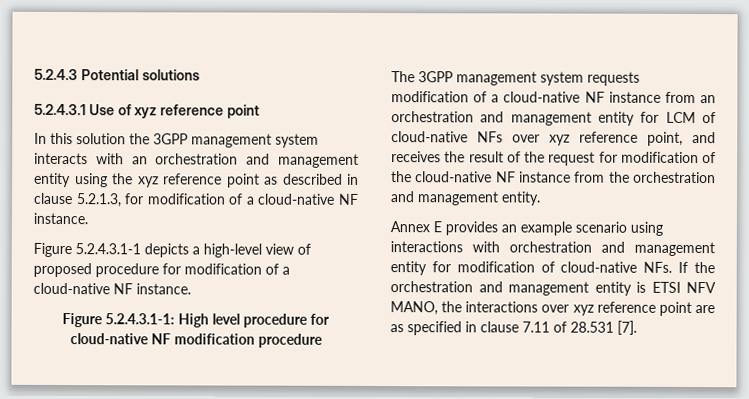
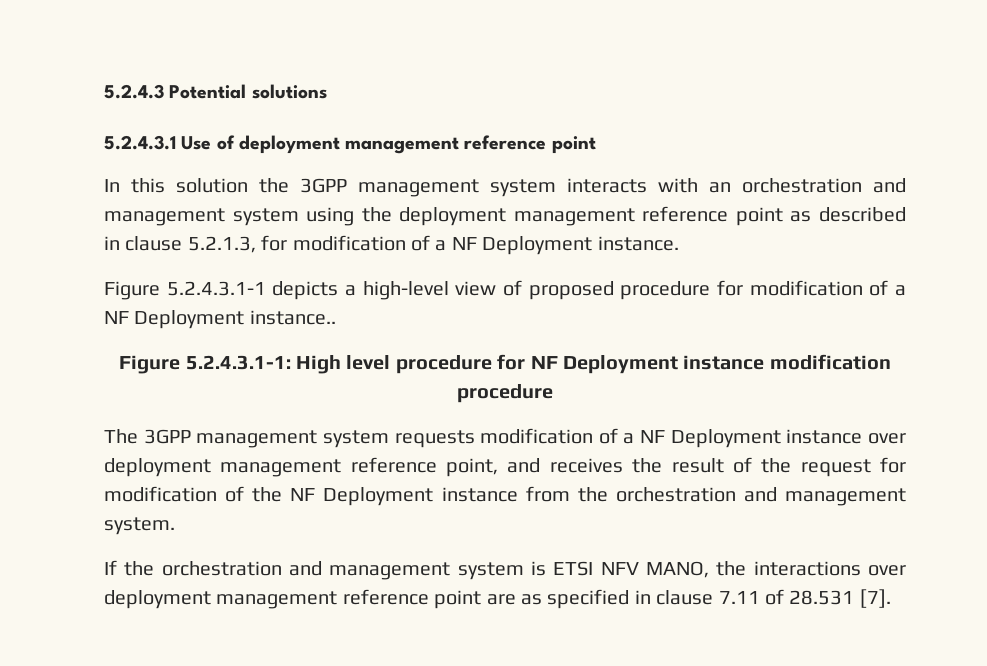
[134,107,158,119] xyz -> [238,135,460,154] deployment management
[34,172,71,188] entity -> [232,208,299,226] system
[137,176,159,188] xyz -> [399,207,635,226] deployment management
[257,193,359,205] cloud-native NF -> [451,236,593,255] NF Deployment
[33,282,191,295] cloud-native NF instance. -> [104,310,336,329] NF Deployment instance..
[69,333,171,345] cloud-native NF -> [530,355,765,374] NF Deployment instance
[503,91,716,104] [391,111,716,126] [391,131,570,146] cloud-native NF instance from an orchestration and management entity for LCM of cloud-native NFs over xyz -> [640,429,906,448] [104,458,342,477] NF Deployment instance over deployment management
[415,171,516,183] cloud-native NF -> [290,487,434,506] NF Deployment
[501,191,541,206] [390,221,663,236] [390,241,715,257] [390,261,673,276] entity. // Annex E provides an example scenario using interactions with orchestration and management entity for modification of cloud-native NFs. -> [104,517,175,535] system. //
[594,281,632,296] entity -> [457,562,524,580] system
[572,304,594,316] xyz -> [104,590,338,609] deployment management

